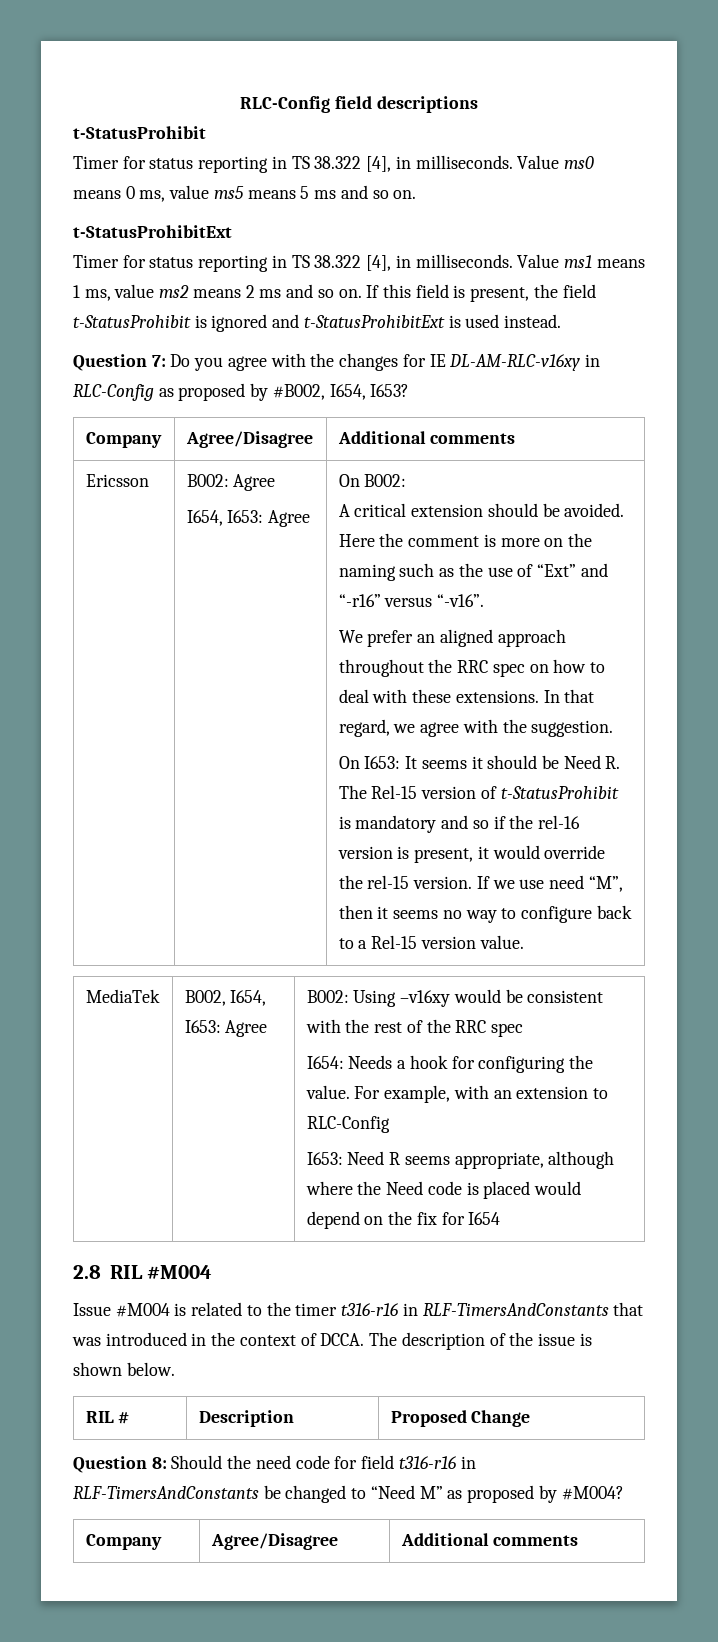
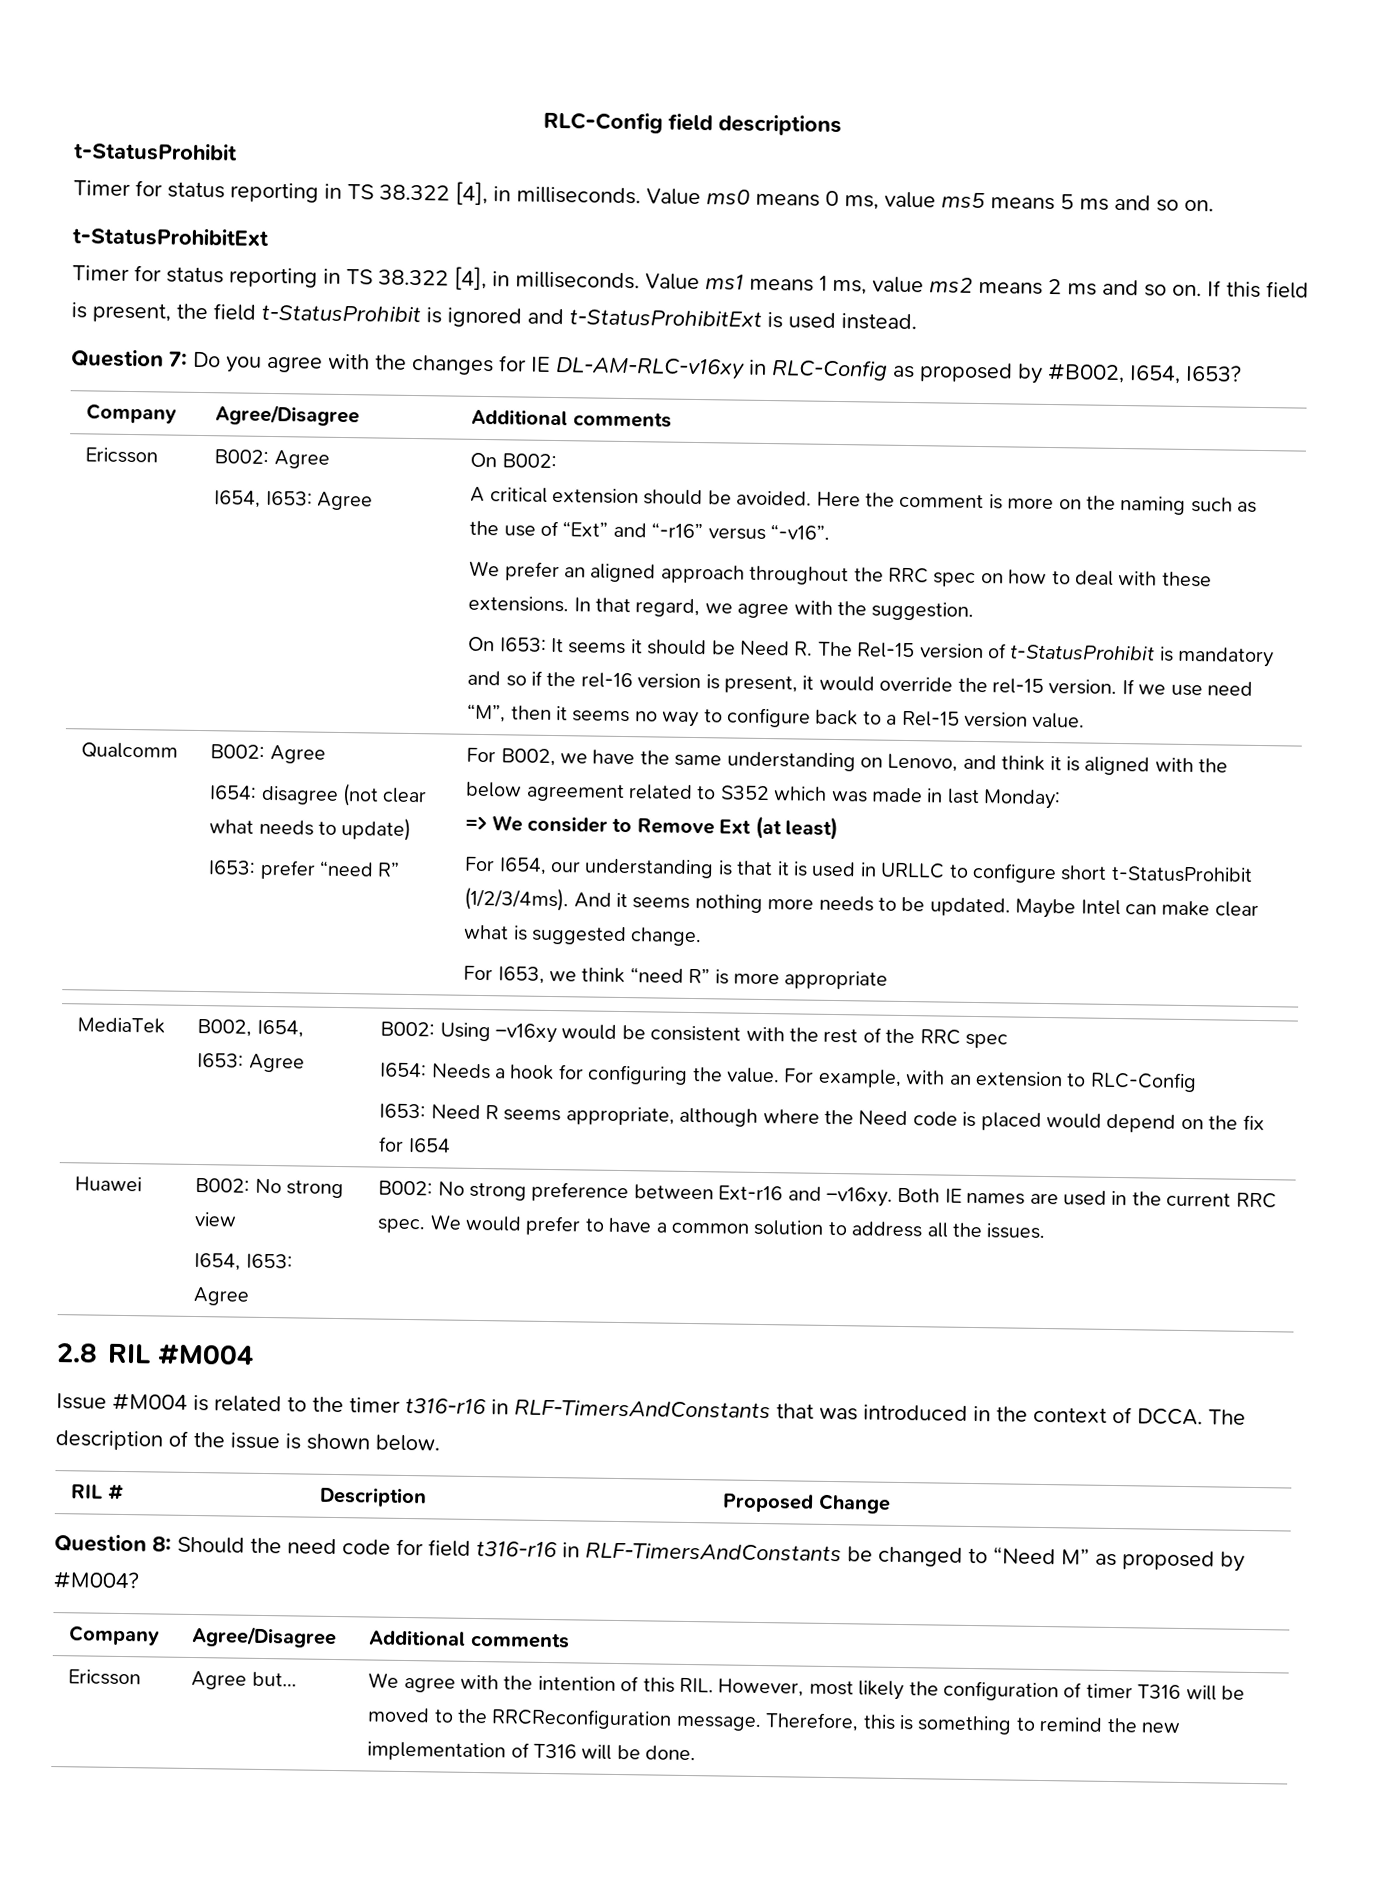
(524, 942) none -> [81,742,179,759] [210,744,326,764] [209,783,428,807] [209,817,412,842] [208,859,401,880] [466,747,1229,776] [465,781,1062,810] [465,815,838,841] [464,856,1253,884] [464,886,1259,919] [463,924,703,947] [463,965,889,990] // Qualcomm | B002: Agree // I654: disagree (not clear what needs to update) // I653: prefer “need R” | For B002, we have the same understanding on Lenovo, and think it is aligned with the below agreement related to S352 which was made in last Monday: // => We consider to Remove Ext (at least) // For I654, our understanding is that it is used in URLLC to configure short t-StatusProhibit (1/2/3/4ms). And it seems nothing more needs to be updated. Maybe Intel can make clear what is suggested change. // For I653, we think “need R” is more appropriate
(501, 1218) none -> [75,1176,143,1192] [195,1177,344,1199] [194,1211,238,1227] [194,1252,293,1271] [193,1286,251,1306] [378,1180,1277,1209] [377,1214,1047,1240] // Huawei | B002: No strong view // I654, I653: Agree | B002: No strong preference between Ext-r16 and –v16xy. Both IE names are used in the current RRC spec. We would prefer to have a common solution to address all the issues.
(579, 1540) none -> [68,1669,142,1686] [191,1670,297,1690] [368,1672,1245,1702] [367,1707,1180,1735] [367,1741,697,1762] // Ericsson | Agree but… | We agree with the intention of this RIL. However, most likely the configuration of timer T316 will be moved to the RRCReconfiguration message. Therefore, this is something to remind the new implementation of T316 will be done.

